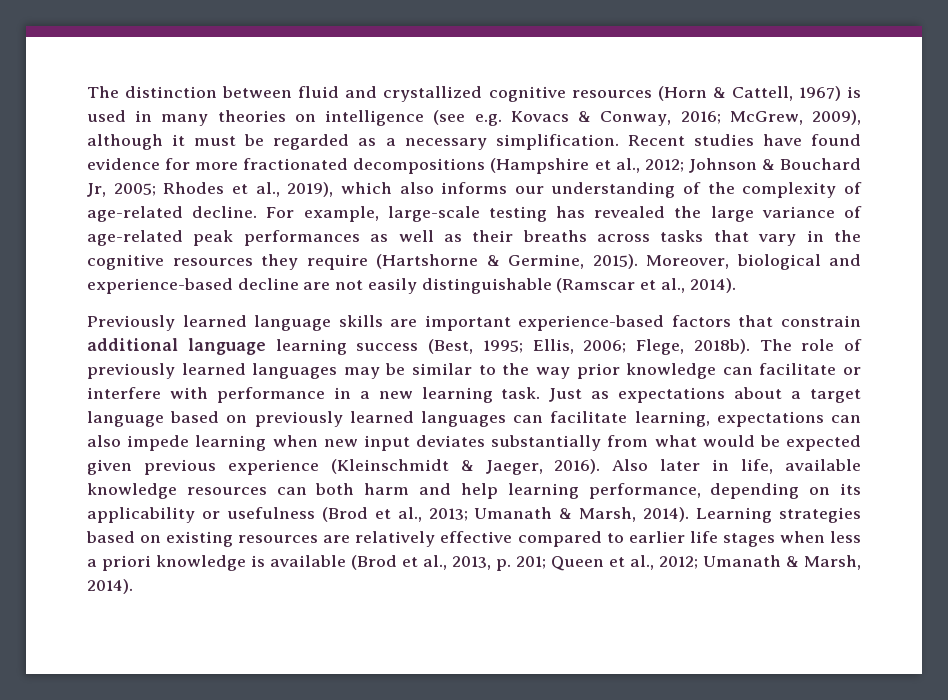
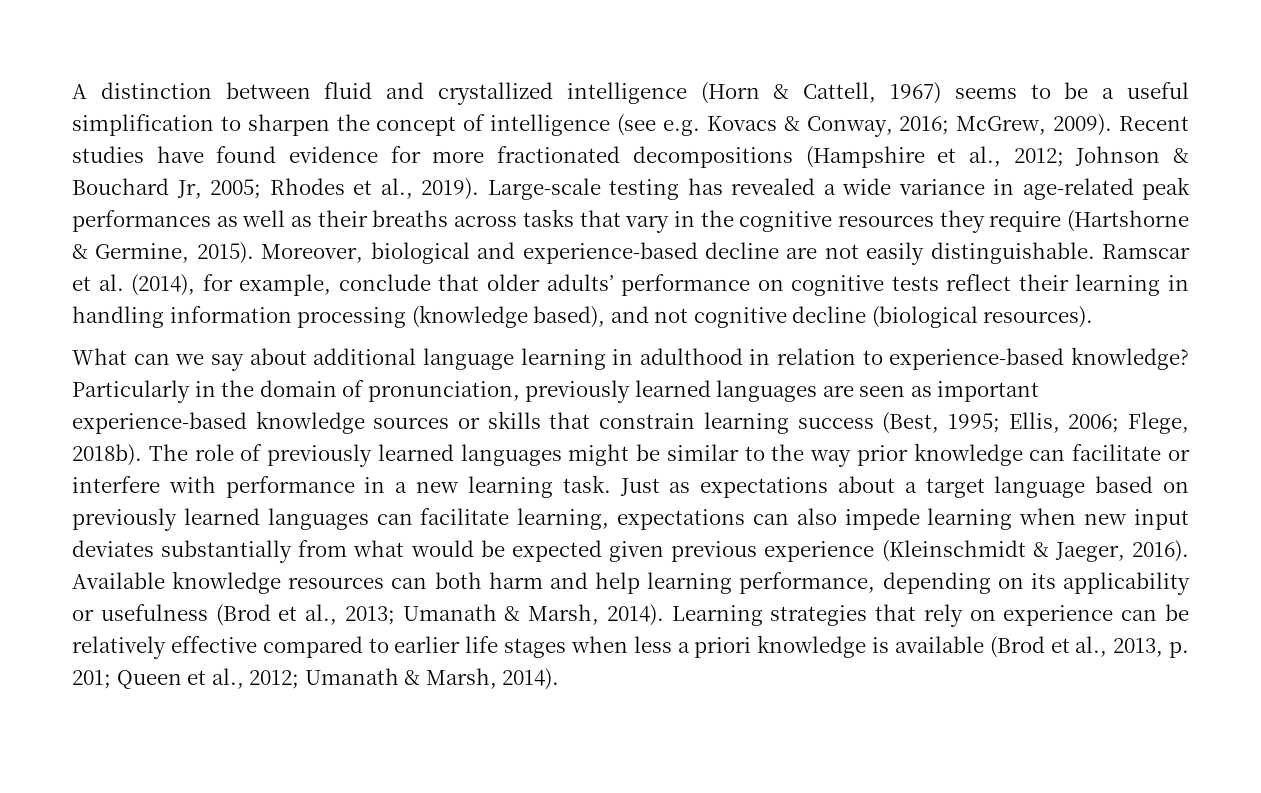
[87,86,119,98] The -> [72,84,87,99] A
[488,86,652,102] cognitive resources -> [566,82,687,104] intelligence
[847,86,862,98] [87,110,316,126] is used in many theories on -> [954,82,1189,99] [72,114,486,136] seems to be a useful simplification to sharpen the concept of
[812,110,862,125] [87,134,619,150] 2009), although it must be regarded as a necessary simplification. -> [1053,114,1113,136] 2009).
[287,182,862,198] [87,206,862,222] 2019), which also informs our understanding of the complexity of age-related decline. For example, large-scale testing has revealed the large variance of -> [421,178,1014,200] 2019). Large-scale testing has revealed a wide variance in
[421,278,736,294] [87,315,861,331] [87,338,266,355] distinguishable (Ramscar et al., 2014). // Previously learned language skills are important experience-based factors that constrain additional language -> [930,242,1190,264] [72,274,1189,296] [72,305,1094,328] [72,347,1189,371] [72,380,1040,403] [72,411,696,434] distinguishable. Ramscar et al. (2014), for example, conclude that older adults’ performance on cognitive tests reflect their learning in handling information processing (knowledge based), and not cognitive decline (biological resources). // What can we say about additional language learning in adulthood in relation to experience-based knowledge? Particularly in the domain of pronunciation, previously learned languages are seen as important experience-based knowledge sources or skills that constrain
[343,367,380,379] may -> [568,444,630,466] might
[612,459,861,474] Also later in life, available -> [72,572,165,589] Available
[86,531,351,547] based on existing resources are -> [875,604,1189,627] that rely on experience can be

